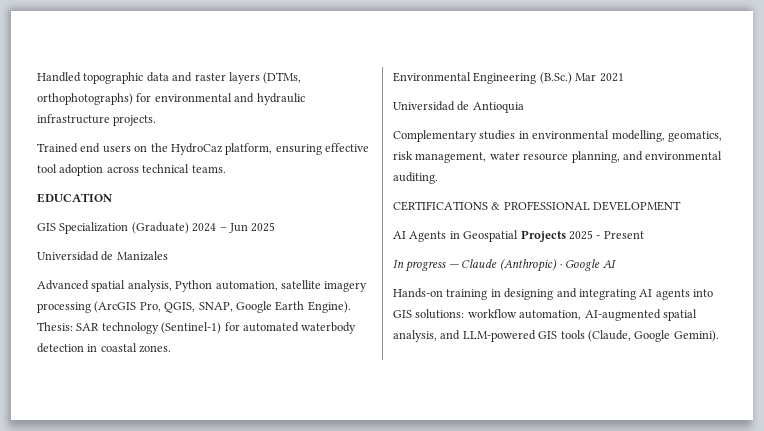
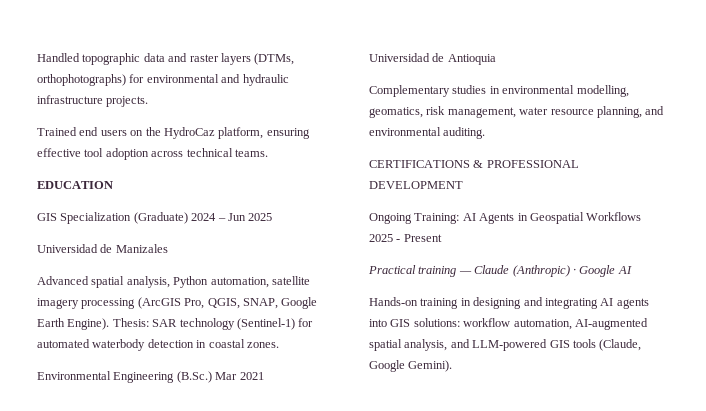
(682, 206) none -> [369,213,460,224] Ongoing Training:
[520,230,566,242] Projects -> [586,212,642,221] Workflows
[393,260,447,272] In progress -> [368,265,457,277] Practical training

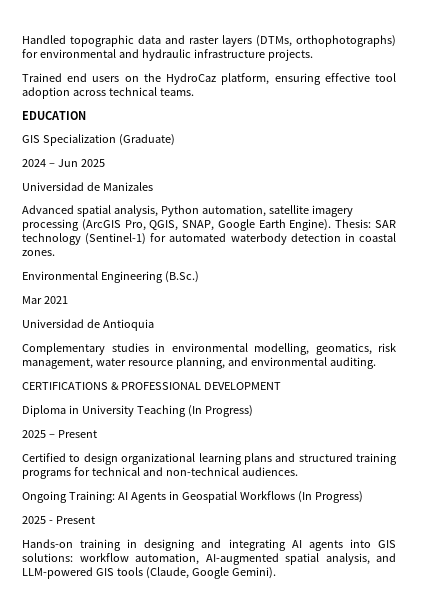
(188, 218) none -> (175, 140) //
(212, 377) none -> (199, 277) //
(463, 185) none -> [22,405,253,417] [22,430,97,438] [22,453,397,465] [22,467,298,479] // Diploma in University Teaching (In Progress) // 2025 – Present // Certified to design organizational learning plans and structured training programs for technical and non-technical audiences.
[369,234,442,242] [368,265,632,277] 2025 - Present // Practical training — Claude (Anthropic) · Google AI -> [297,491,363,503] [22,516,95,524] (In Progress) // 2025 - Present

